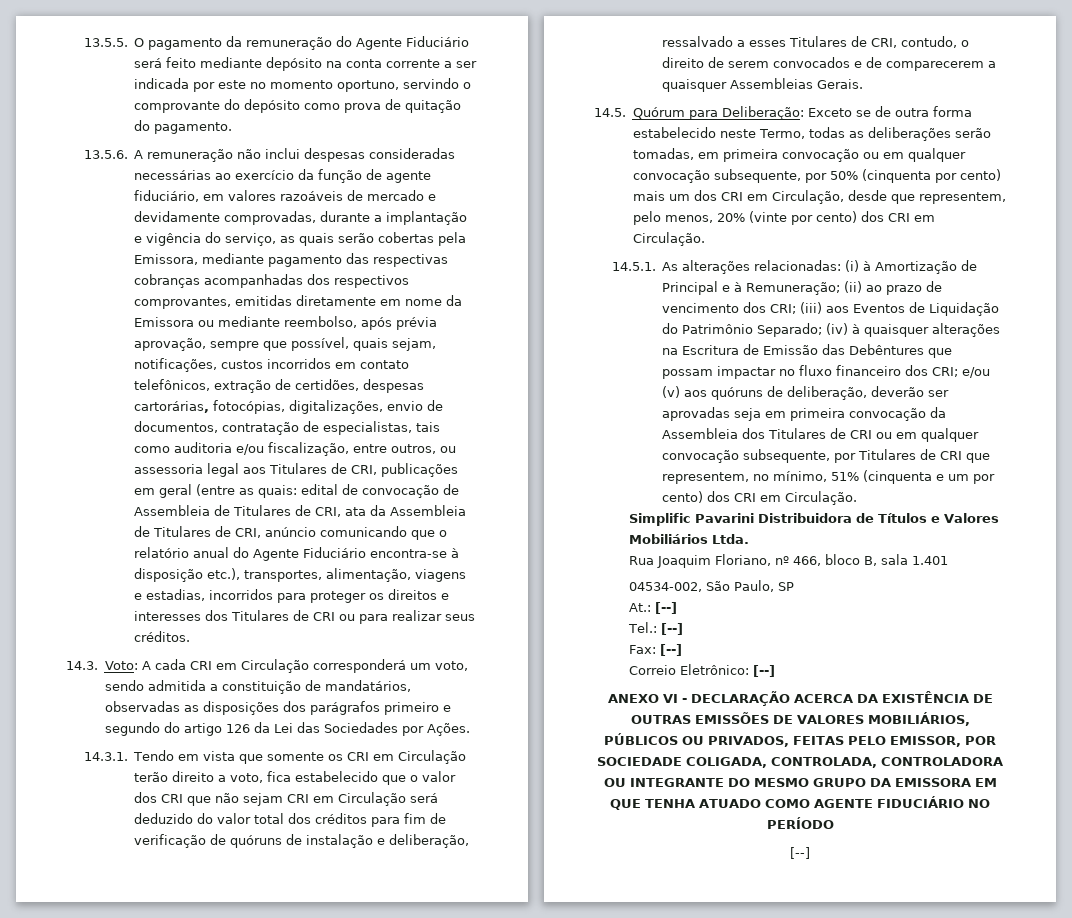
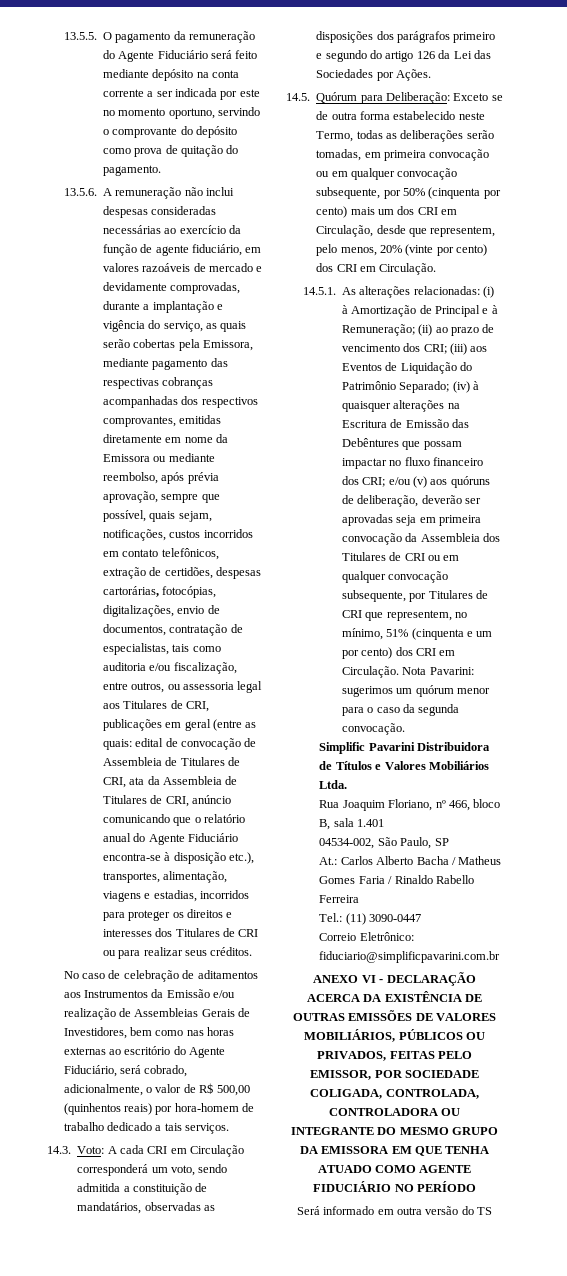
(191, 636) none -> [63,970,258,982] [63,989,236,998] [63,1008,251,1020] [63,1027,235,1039] [63,1046,226,1058] [63,1065,188,1077] [63,1083,250,1096] [63,1103,255,1115] [63,1122,230,1134] // No caso de celebração de aditamentos aos Instrumentos da Emissão e/ou realização de Assembleias Gerais de Investidores, bem como nas horas externas ao escritório do Agente Fiduciário, será cobrado, adicionalmente, o valor de R$ 500,00 (quinhentos reais) por hora-homem de trabalho dedicado a tais serviços.
[83,750,467,764] [134,771,457,785] [134,792,439,806] [134,813,447,827] [134,834,470,848] [662,36,970,48] [662,57,997,71] [662,78,864,92] // 14.3.1. Tendo em vista que somente os CRI em Circulação terão direito a voto, fica estabelecido que o valor dos CRI que não sejam CRI em Circulação será deduzido do valor total dos créditos para fim de verificação de quóruns de instalação e deliberação, ressalvado a esses Titulares de CRI, contudo, o direito de serem convocados e de comparecerem a quaisquer Assembleias Gerais. -> (431, 75) none
(858, 498) none -> [402,667,474,675] [341,685,491,697] [341,704,460,716] [341,723,405,735] Nota Pavarini: sugerimos um quórum menor para o caso da segunda convocação.
[655,602,678,614] [628,622,684,635] [629,644,683,656] [--] // Tel.: [--] // Fax: [--] -> [340,856,502,865] [319,875,474,884] [319,895,360,903] [319,913,422,925] Carlos Alberto Bacha / Matheus Gomes Faria / Rinaldo Rabello Ferreira // Tel.: (11) 3090-0447
[753,665,776,677] [--] -> [319,951,501,963] fiduciario@simplificpavarini.com.br
[790,847,810,859] [--] -> [296,1206,493,1215] Será informado em outra versão do TS

